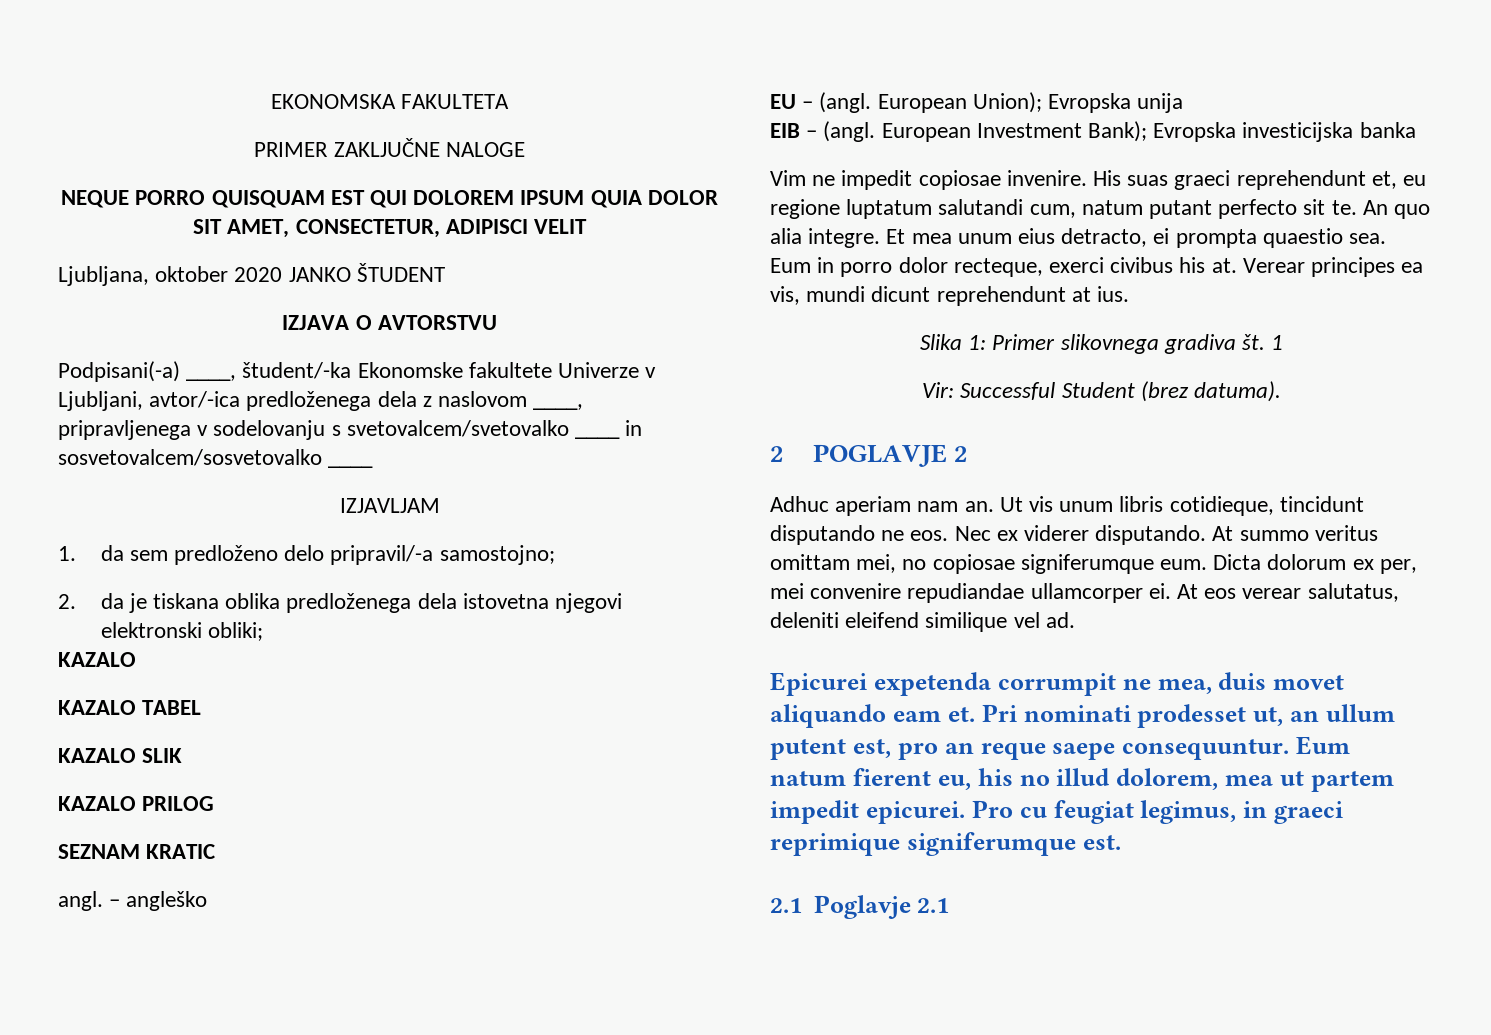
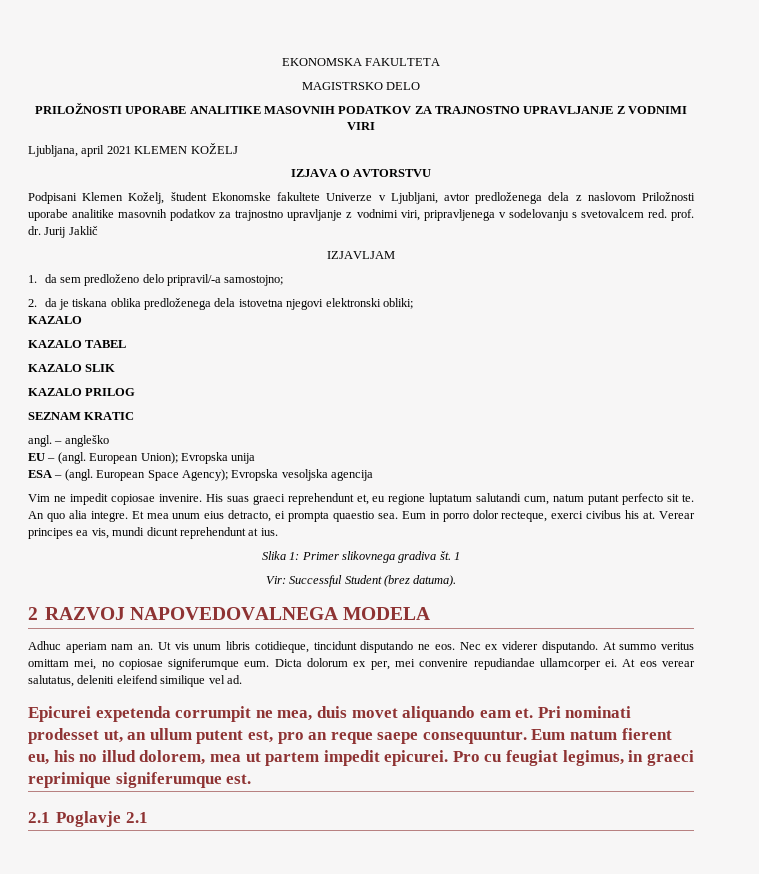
[254,138,525,157] [61,190,718,208] [193,219,587,238] [58,263,445,286] PRIMER ZAKLJUČNE NALOGE // NEQUE PORRO QUISQUAM EST QUI DOLOREM IPSUM QUIA DOLOR SIT AMET, CONSECTETUR, ADIPISCI VELIT // Ljubljana, oktober 2020 JANKO ŠTUDENT -> [301,82,421,90] [34,103,688,114] [347,122,375,130] [28,143,238,157] MAGISTRSKO DELO // PRILOŽNOSTI UPORABE ANALITIKE MASOVNIH PODATKOV ZA TRAJNOSTNO UPRAVLJANJE Z VODNIMI VIRI // Ljubljana, april 2021 KLEMEN KOŽELJ
[58,361,352,382] Podpisani(-a) ____, študent/-ka -> [28,192,207,204] Podpisani Klemen Koželj, študent
[149,391,241,408] avtor/-ica -> [443,193,470,201] avtor
[533,404,584,410] [58,420,621,440] [625,420,643,436] [58,449,374,468] ____, pripravljenega v sodelovanju s svetovalcem/svetovalko ____ in sosvetovalcem/sosvetovalko ____ -> [641,192,695,201] [28,209,694,221] [28,226,98,238] Priložnosti uporabe analitike masovnih podatkov za trajnostno upravljanje z vodnimi viri, pripravljenega v sodelovanju s svetovalcem red. prof. dr. Jurij Jaklič
[770,121,1416,142] EIB – (angl. European Investment Bank); Evropska investicijska banka -> [28,469,373,481] ESA – (angl. European Space Agency); Evropska vesoljska agencija
[812,444,968,467] POGLAVJE 2 -> [44,607,431,620] RAZVOJ NAPOVEDOVALNEGA MODELA

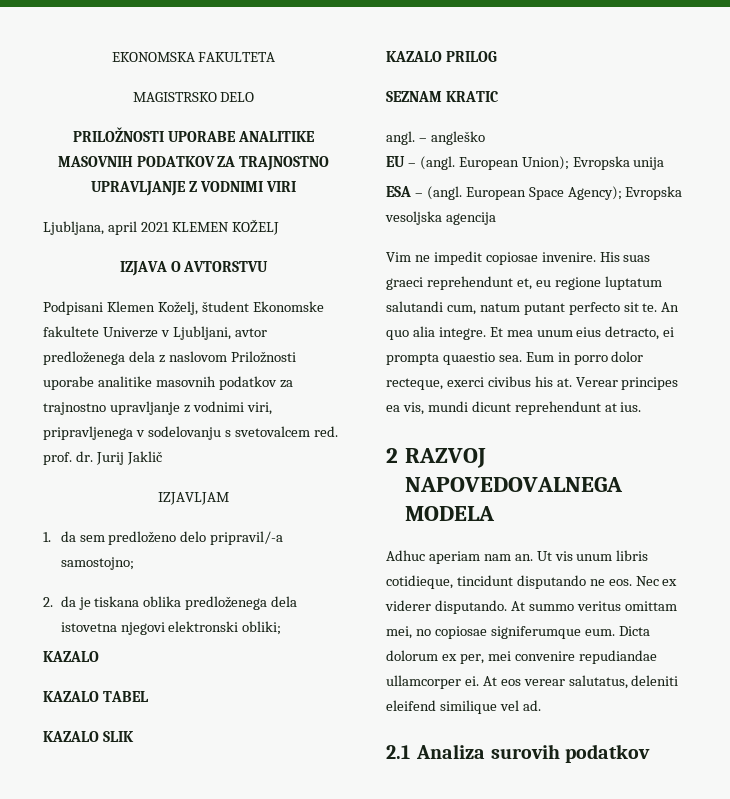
[261,551,461,563] [265,575,457,587] // Slika 1: Primer slikovnega gradiva št. 1 // Vir: Successful Student (brez datuma). -> (642, 407) none
[28,706,632,722] [28,728,672,744] [28,750,694,766] [28,772,252,788] [28,811,148,827] Epicurei expetenda corrumpit ne mea, duis movet aliquando eam et. Pri nominati prodesset ut, an ullum putent est, pro an reque saepe consequuntur. Eum natum fierent eu, his no illud dolorem, mea ut partem impedit epicurei. Pro cu feugiat legimus, in graeci reprimique signiferumque est. // 2.1 Poglavje 2.1 -> [386,744,650,763] 2.1 Analiza surovih podatkov

